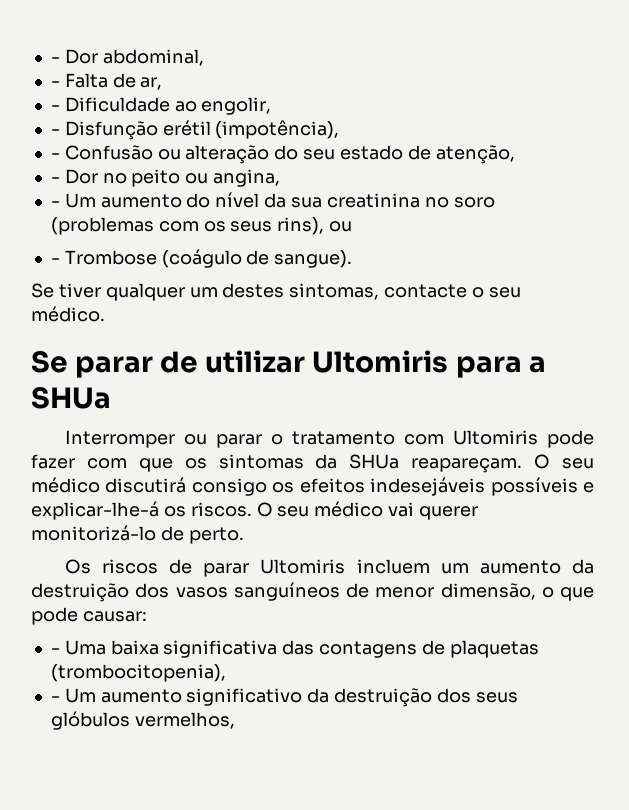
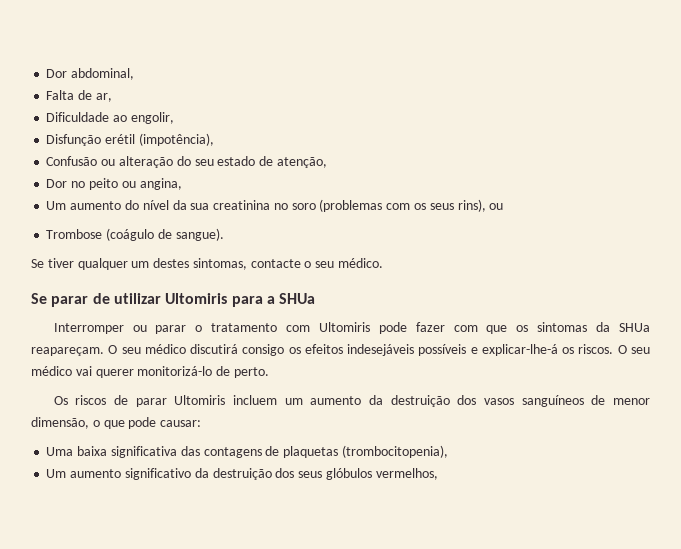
[50,57,60,63] - -> (46, 73) none
[50,81,60,87] - -> (135, 74) none
[50,105,60,111] - -> (112, 97) none
[50,129,60,135] - -> (174, 118) none
[50,153,60,159] - -> (214, 139) none
[50,177,60,183] - -> (327, 162) none
[50,201,60,207] - -> (182, 184) none
[50,258,60,264] - -> (504, 206) none
[50,648,60,654] - -> (202, 423) none
[50,696,60,702] - -> (448, 451) none

